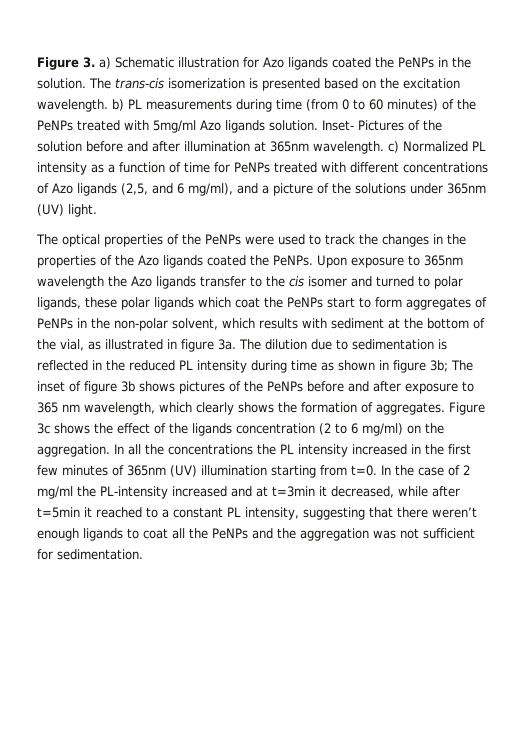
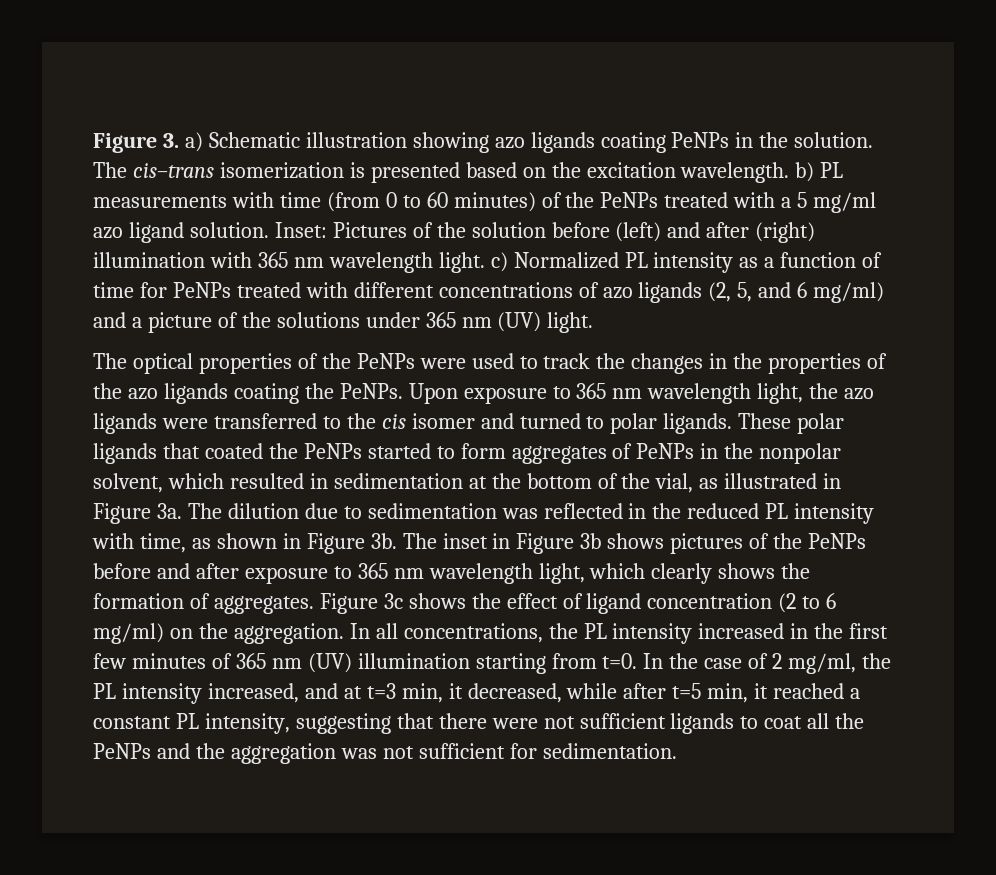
[243,57,394,70] for Azo ligands coated the -> [412,132,666,153] showing azo ligands coating
[115,78,164,89] trans-cis -> [132,163,214,178] cis–trans
[236,99,272,112] during -> [231,192,274,208] with
[153,120,354,133] 5mg/ml Azo ligands solution. Inset- -> [781,192,877,213] [93,222,327,243] a 5 mg/ml azo ligand solution. Inset:
[127,141,384,154] and after illumination at 365nm wavelength. -> [615,222,816,243] [93,252,485,273] (left) and after (right) illumination with 365 nm wavelength light.
[52,183,148,196] Azo ligands (2,5, -> [602,282,753,303] azo ligands (2, 5,
[188,183,233,196] mg/ml), -> [813,282,885,303] mg/ml)
[447,183,486,194] 365nm -> [425,312,492,328] 365 nm
[138,255,246,268] Azo ligands coated -> [127,383,299,404] azo ligands coating
[424,255,463,266] [37,276,246,289] 365nm wavelength the Azo ligands transfer -> [576,383,875,404] [93,413,317,434] 365 nm wavelength light, the azo ligands were transferred
[37,297,355,310] ligands, these polar ligands which coat the PeNPs start -> [663,413,845,434] [93,443,431,464] ligands. These polar ligands that coated the PeNPs started
[114,318,168,331] non-polar -> [759,443,842,464] nonpolar
[259,318,384,329] results with sediment -> [229,473,463,489] resulted in sedimentation
[181,339,214,352] figure -> [93,503,151,524] Figure
[438,339,447,350] is -> [501,508,538,519] was
[251,360,317,373] during time -> [92,533,186,553] with time,
[393,360,473,373] [37,381,117,394] figure 3b; The inset of figure -> [306,533,575,554] Figure 3b. The inset in Figure
[84,402,155,415] wavelength, -> [428,563,585,584] wavelength light,
[169,423,232,436] the ligands -> [586,593,642,614] ligand
[145,444,253,455] the concentrations -> [403,623,543,643] concentrations,
[127,465,166,476] 365nm -> [235,653,302,669] 365 nm
[37,486,315,499] mg/ml the PL-intensity increased and at t=3min -> [788,653,892,674] [93,683,443,704] mg/ml, the PL intensity increased, and at t=3 min,
[37,507,80,518] t=5min -> [672,683,749,703] t=5 min,
[146,507,158,518] to -> (845, 691) none
[432,507,477,518] [37,528,79,541] weren’t enough -> [491,713,666,729] were not sufficient

